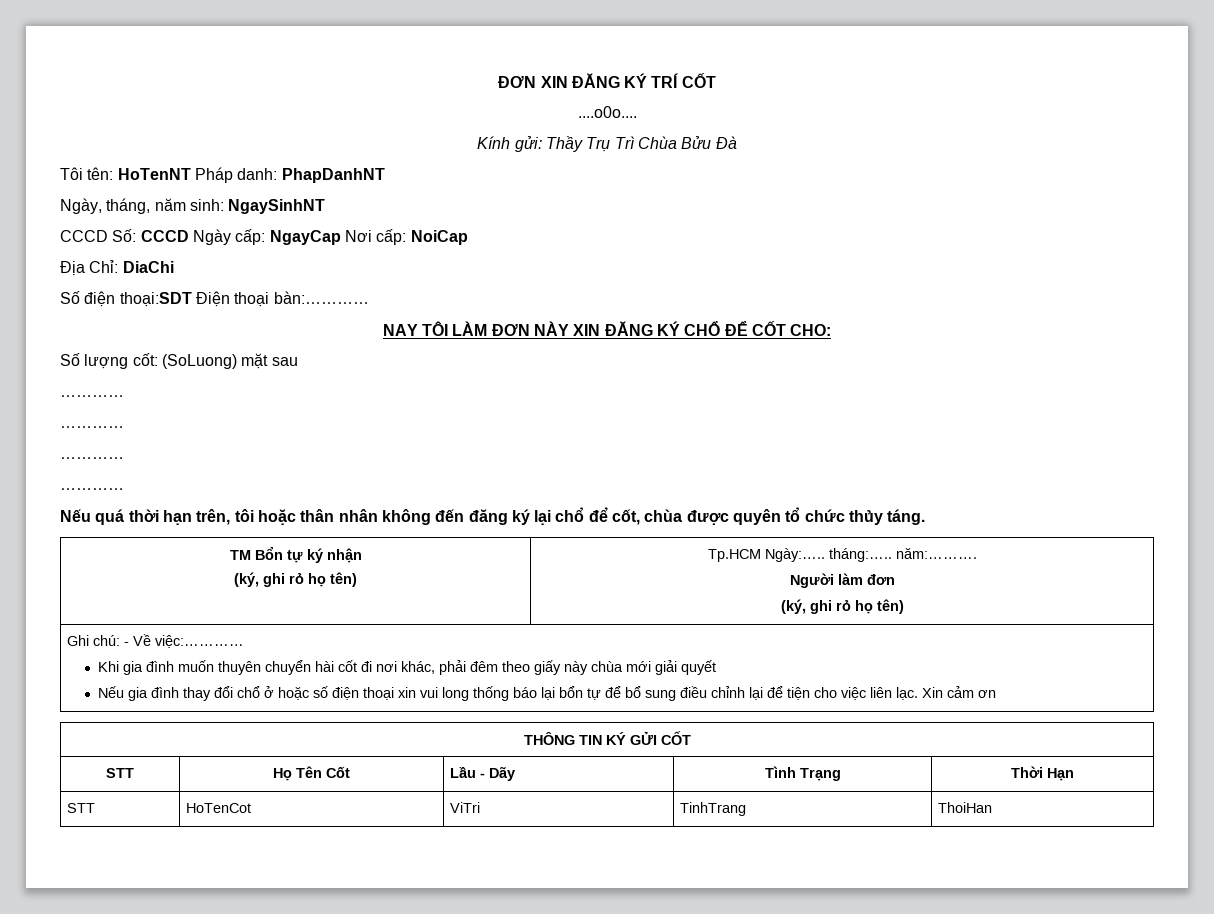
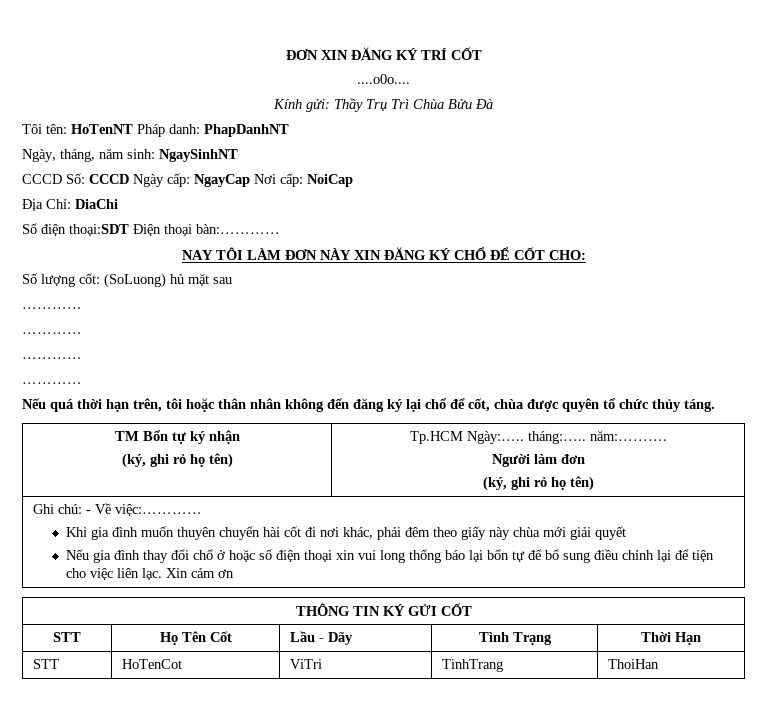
(237, 361) none -> [170,274,184,284] hủ

